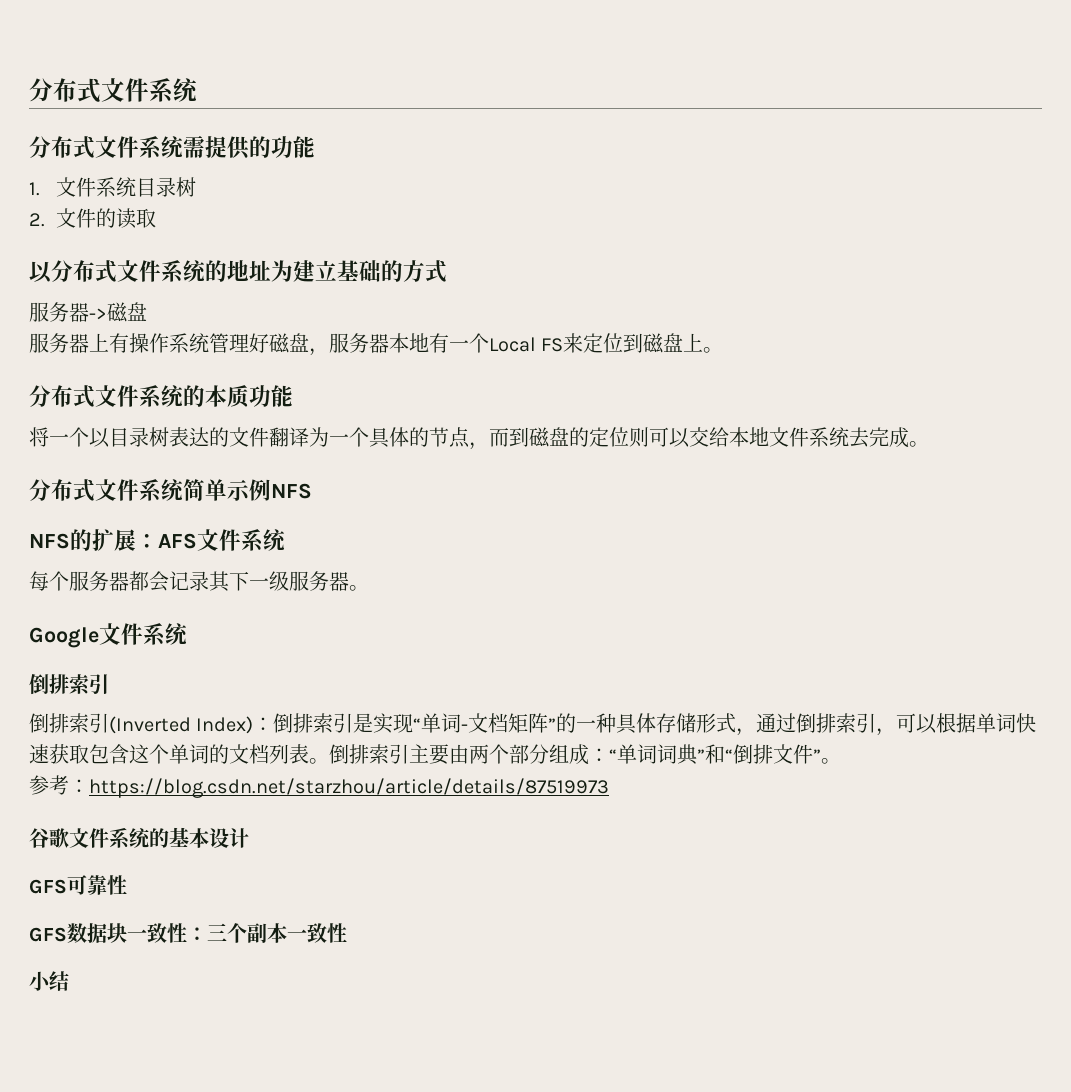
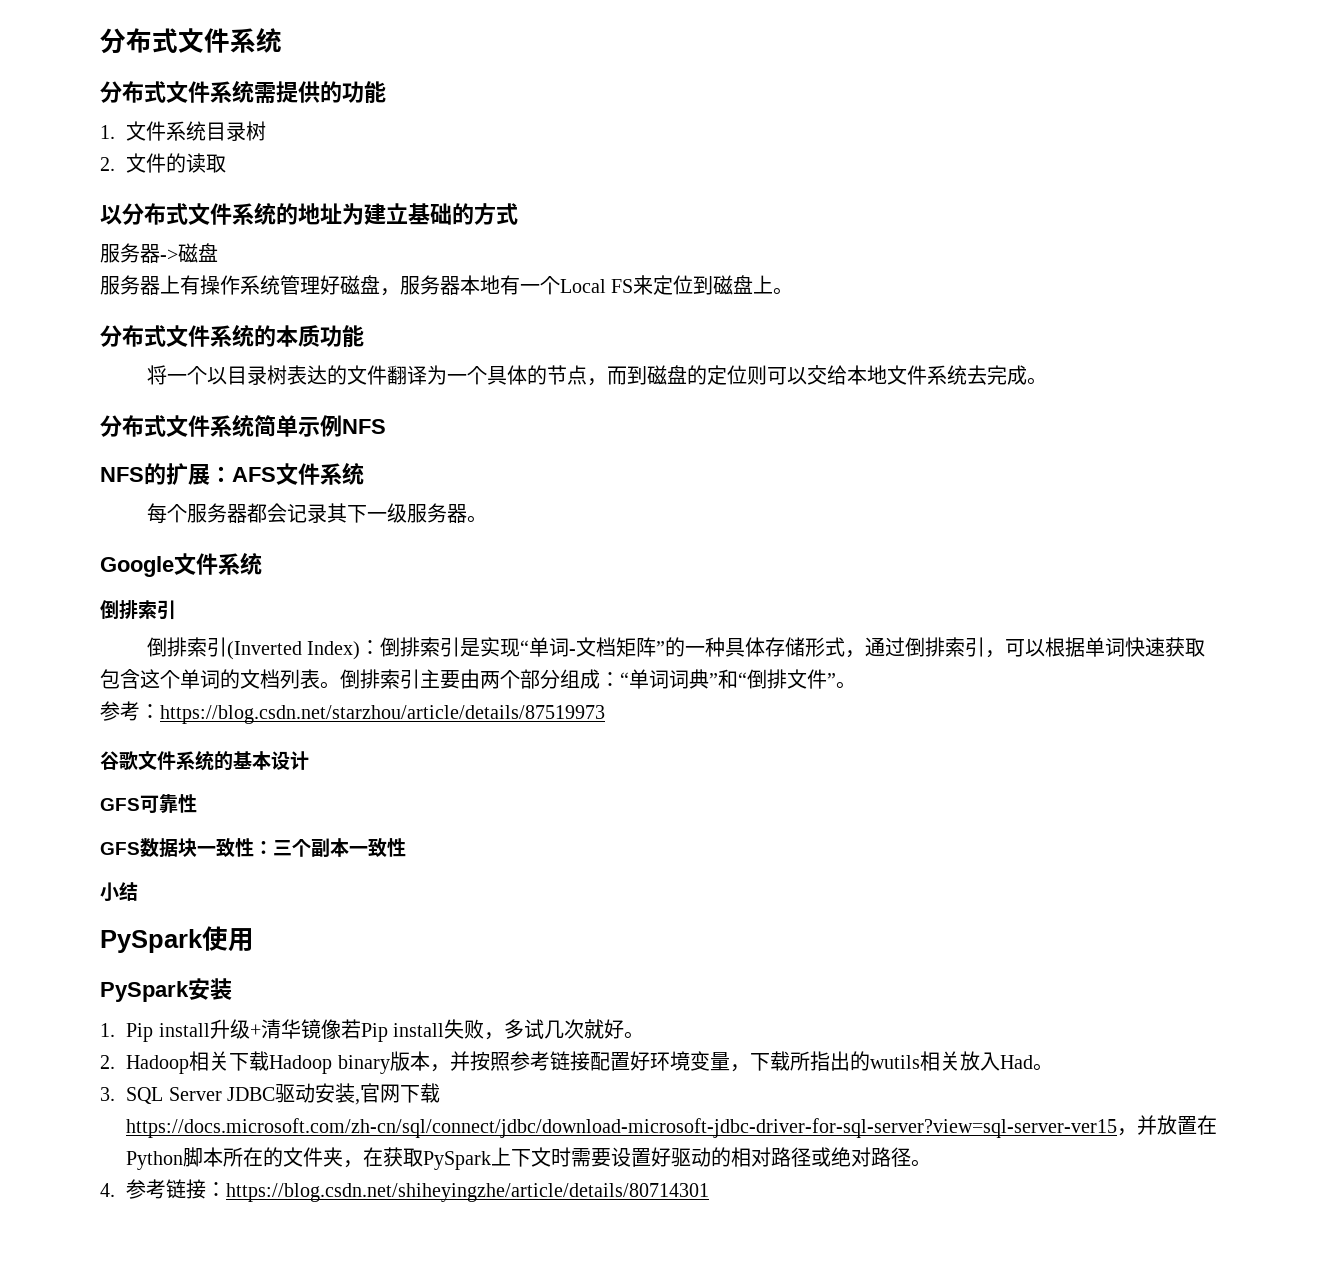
(69, 981) none -> [100,926,254,953] [100,978,232,1002] [100,1019,645,1042] [100,1051,1053,1074] [100,1083,441,1105] [126,1115,1218,1138] [126,1147,932,1170] [100,1179,710,1202] // PySpark使用 // PySpark安装 // 1. Pip install升级+清华镜像若Pip install失败，多试几次就好。 // 2. Hadoop相关下载Hadoop binary版本，并按照参考链接配置好环境变量，下载所指出的wutils相关放入Had。 // 3. SQL Server JDBC驱动安装,官网下载https://docs.microsoft.com/zh-cn/sql/connect/jdbc/download-microsoft-jdbc-driver-for-sql-server?view=sql-server-ver15，并放置在Python脚本所在的文件夹，在获取PySpark上下文时需要设置好驱动的相对路径或绝对路径。 // 4.参考链接：https://blog.csdn.net/shiheyingzhe/article/details/80714301

